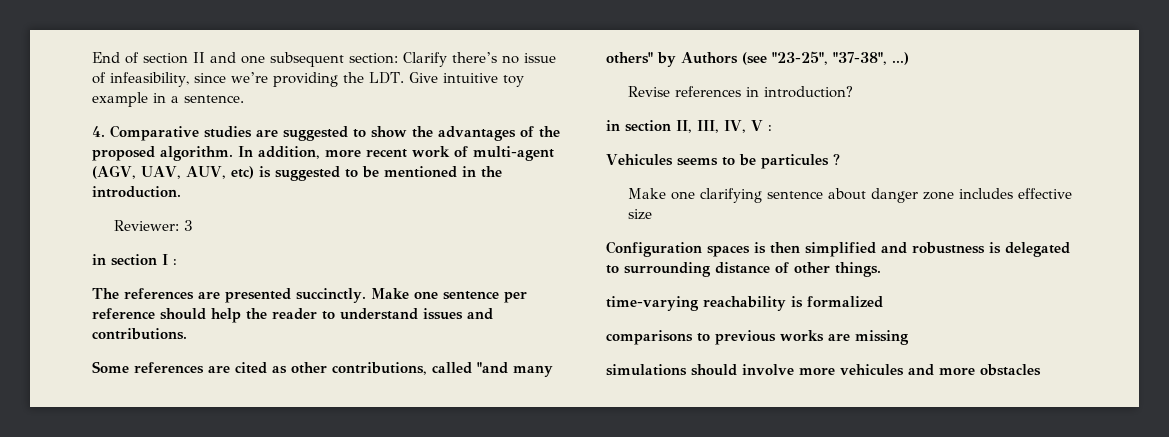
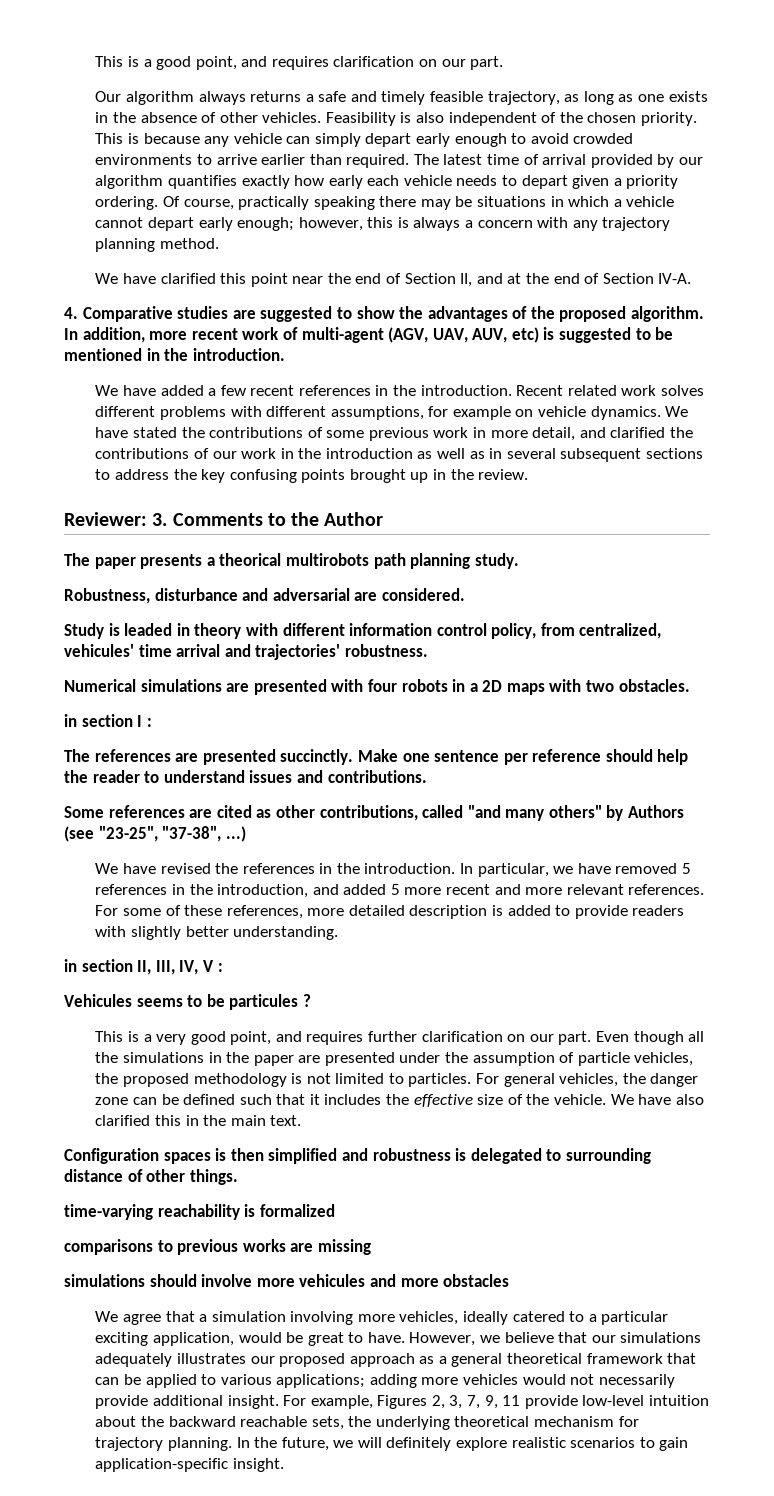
[92,52,556,67] [92,72,524,87] [92,92,244,107] End of section II and one subsequent section: Clarify there’s no issue of infeasibility, since we’re providing the LDT. Give intuitive toy example in a sentence. -> [95,56,504,70] [95,91,708,105] [95,112,698,126] [95,133,634,147] [95,154,704,168] [95,175,679,189] [95,196,675,210] [95,217,671,231] [95,238,219,252] [95,273,692,287] This is a good point, and requires clarification on our part. // Our algorithm always returns a safe and timely feasible trajectory, as long as one exists in the absence of other vehicles. Feasibility is also independent of the chosen priority. This is because any vehicle can simply depart early enough to avoid crowded environments to arrive earlier than required. The latest time of arrival provided by our algorithm quantifies exactly how early each vehicle needs to depart given a priority ordering. Of course, practically speaking there may be situations in which a vehicle cannot depart early enough; however, this is always a concern with any trajectory planning method. // We have clarified this point near the end of Section II, and at the end of Section IV-A.
[114,220,194,231] Reviewer: 3 -> [95,385,705,396] [95,406,689,420] [95,427,694,441] [95,448,704,462] [95,469,529,483] [64,512,384,526] [64,553,519,569] [64,588,465,604] [64,623,662,639] [64,644,428,660] [64,679,690,695] We have added a few recent references in the introduction. Recent related work solves different problems with different assumptions, for example on vehicle dynamics. We have stated the contributions of some previous work in more detail, and clarified the contributions of our work in the introduction as well as in several subsequent sections to address the key confusing points brought up in the review. // Reviewer: 3. Comments to the Author // The paper presents a theorical multirobots path planning study. // Robustness, disturbance and adversarial are considered. // Study is leaded in theory with different information control policy, from centralized, vehicules' time arrival and trajectories' robustness. // Numerical simulations are presented with four robots in a 2D maps with two obstacles.
[628,86,854,98] Revise references in introduction? -> [95,863,692,877] [95,884,705,898] [95,905,685,919] [95,926,339,940] We have revised the references in the introduction. In particular, we have removed 5 references in the introduction, and added 5 more recent and more relevant references. For some of these references, more detailed description is added to provide readers with slightly better understanding.
[628,188,1073,203] [628,209,653,220] Make one clarifying sentence about danger zone includes effective size -> [95,1031,705,1045] [95,1052,694,1066] [95,1073,699,1087] [95,1094,704,1107] [95,1115,302,1126] This is a very good point, and requires further clarification on our part. Even though all the simulations in the paper are presented under the assumption of particle vehicles, the proposed methodology is not limited to particles. For general vehicles, the danger zone can be defined such that it includes the effective size of the vehicle. We have also clarified this in the main text.
(1041, 370) none -> [95,1311,669,1325] [95,1332,702,1346] [95,1353,697,1367] [95,1374,675,1388] [95,1395,710,1409] [95,1416,639,1430] [95,1437,689,1451] [95,1458,284,1472] // We agree that a simulation involving more vehicles, ideally catered to a particular exciting application, would be great to have. However, we believe that our simulations adequately illustrates our proposed approach as a general theoretical framework that can be applied to various applications; adding more vehicles would not necessarily provide additional insight. For example, Figures 2, 3, 7, 9, 11 provide low-level intuition about the backward reachable sets, the underlying theoretical mechanism for trajectory planning. In the future, we will definitely explore realistic scenarios to gain application-specific insight.

